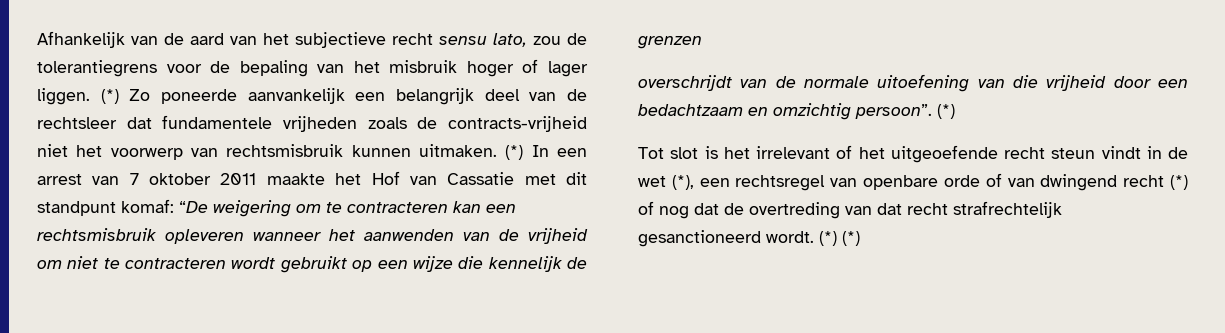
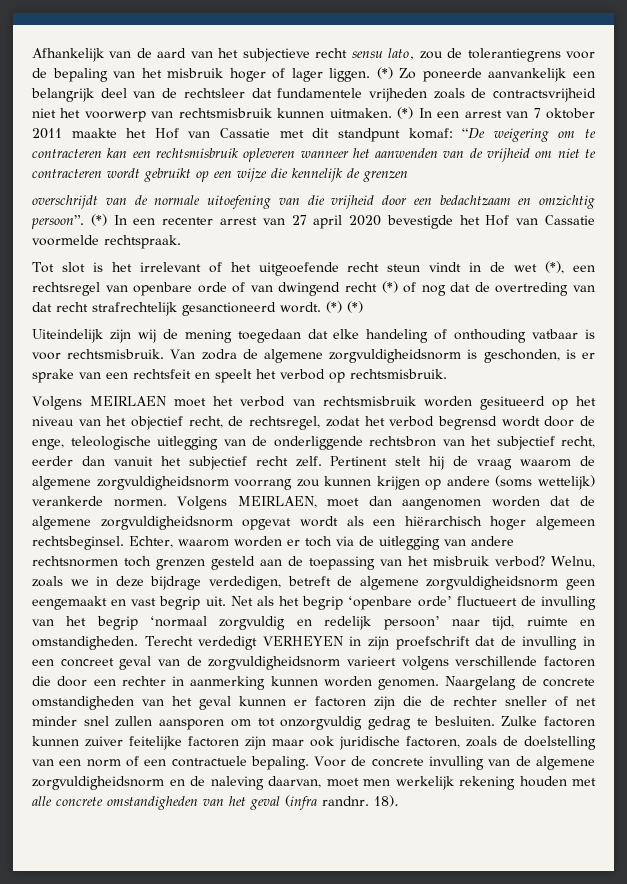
[448,116,587,132] contracts-vrijheid -> [492,88,596,102] contractsvrijheid
(955, 111) none -> [113,215,595,229] [32,235,181,249] In een recenter arrest van 27 april 2020 bevestigde het Hof van Cassatie voormelde rechtspraak.
(860, 238) none -> [32,329,596,343] [32,349,596,363] [32,369,447,383] [32,396,596,410] [32,416,595,430] [32,436,595,450] [32,456,595,470] [32,475,595,490] [32,496,595,510] [32,516,595,530] [32,536,514,550] [32,556,595,570] [32,576,596,590] [32,596,596,610] [32,616,596,630] [32,636,595,650] [32,656,595,670] [32,676,595,690] [32,696,596,710] [32,716,596,730] [32,736,596,750] [32,756,595,770] [32,776,596,790] [32,795,399,810] // Uiteindelijk zijn wij de mening toegedaan dat elke handeling of onthouding vatbaar is voor rechtsmisbruik. Van zodra de algemene zorgvuldigheidsnorm is geschonden, is er sprake van een rechtsfeit en speelt het verbod op rechtsmisbruik. // Volgens MEIRLAEN moet het verbod van rechtsmisbruik worden gesitueerd op het niveau van het objectief recht, de rechtsregel, zodat het verbod begrensd wordt door de enge, teleologische uitlegging van de onderliggende rechtsbron van het subjectief recht, eerder dan vanuit het subjectief recht zelf. Pertinent stelt hij de vraag waarom de algemene zorgvuldigheidsnorm voorrang zou kunnen krijgen op andere (soms wettelijk) verankerde normen. Volgens MEIRLAEN, moet dan aangenomen worden dat de algemene zorgvuldigheidsnorm opgevat wordt als een hiërarchisch hoger algemeen rechtsbeginsel. Echter, waarom worden er toch via de uitlegging van andere rechtsnormen toch grenzen gesteld aan de toepassing van het misbruik verbod? Welnu, zoals we in deze bijdrage verdedigen, betreft de algemene zorgvuldigheidsnorm geen eengemaakt en vast begrip uit. Net als het begrip ‘openbare orde’ fluctueert de invulling van het begrip ‘normaal zorgvuldig en redelijk persoon’ naar tijd, ruimte en omstandigheden. Terecht verdedigt VERHEYEN in zijn proefschrift dat de invulling in een concreet geval van de zorgvuldigheidsnorm varieert volgens verschillende factoren die door een rechter in aanmerking kunnen worden genomen. Naargelang de concrete omstandigheden van het geval kunnen er factoren zijn die de rechter sneller of net minder snel zullen aansporen om tot onzorgvuldig gedrag te besluiten. Zulke factoren kunnen zuiver feitelijke factoren zijn maar ook juridische factoren, zoals de doelstelling van een norm of een contractuele bepaling. Voor de concrete invulling van de algemene zorgvuldigheidsnorm en de naleving daarvan, moet men werkelijk rekening houden met alle concrete omstandigheden van het geval (infra randnr. 18).

